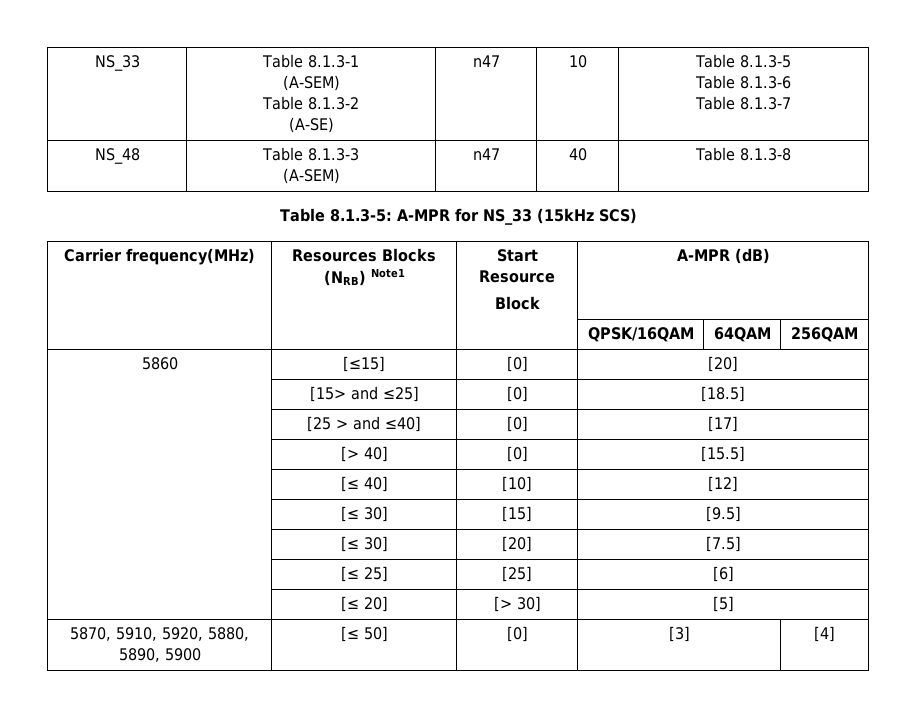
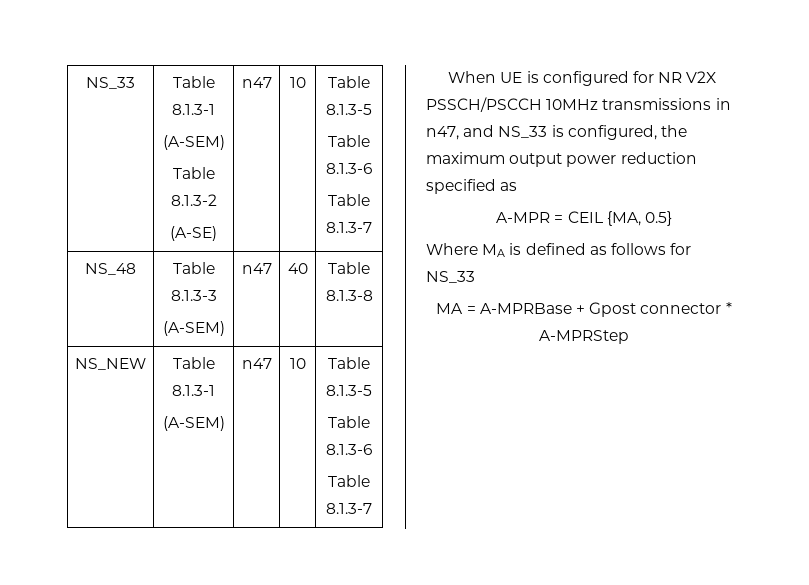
[279,208,637,225] [63,248,255,265] [292,248,436,262] [323,268,405,286] [496,249,538,262] [479,270,555,283] [494,296,540,310] [676,248,770,264] [587,327,694,342] [713,327,771,342] [791,327,858,342] [141,357,178,370] [343,356,385,372] [506,356,528,372] [707,356,738,372] [309,386,419,402] [506,386,528,402] [700,386,745,402] [307,416,421,432] [506,416,528,432] [707,416,738,432] [340,446,388,462] [506,446,528,462] [700,446,745,462] [340,476,388,492] [502,476,532,492] [707,476,738,492] [340,506,388,522] [502,506,532,522] [705,506,741,522] [340,536,388,552] [502,536,532,552] [705,536,741,552] [340,566,388,582] [502,566,532,582] [712,566,734,582] [340,596,388,612] [493,596,541,612] [712,596,734,612] [70,627,249,641] [118,648,201,662] [340,626,388,642] [506,626,528,642] [668,626,690,642] [814,626,835,642] // Table 8.1.3-5: A-MPR for NS_33 (15kHz SCS) // Carrier frequency(MHz) | Resources Blocks (NRB) Note1 | Start Resource // Block | A-MPR (dB) // | | | QPSK/16QAM | 64QAM | 256QAM // 5860 | [≤15] | [0] | [20] // | [15> and ≤25] | [0] | [18.5] // | [25 > and ≤40] | [0] | [17] // | [> 40] | [0] | [15.5] // | [≤ 40] | [10] | [12] // | [≤ 30] | [15] | [9.5] // | [≤ 30] | [20] | [7.5] // | [≤ 25] | [25] | [6] // | [≤ 20] | [> 30] | [5] // 5870, 5910, 5920, 5880, 5890, 5900 | [≤ 50] | [0] | [3] | [4] -> [75,358,146,370] [172,357,215,369] [172,385,215,396] [162,416,225,431] [241,358,272,369] [289,358,306,369] [328,357,370,369] [326,385,372,396] [328,416,370,428] [326,444,372,455] [328,475,370,487] [326,503,372,514] [448,71,717,86] [426,97,731,112] [426,125,687,140] [426,152,697,167] [426,179,518,194] [496,211,672,226] [426,243,692,257] [426,271,475,283] [436,302,732,317] [539,330,629,344] // NS_NEW | Table 8.1.3-1 // (A-SEM) | n47 | 10 | Table 8.1.3-5 // Table 8.1.3-6 // Table 8.1.3-7 // When UE is configured for NR V2X PSSCH/PSCCH 10MHz transmissions in n47, and NS_33 is configured, the maximum output power reduction specified as // A-MPR = CEIL {MA, 0.5} // Where MA is defined as follows for NS_33 // MA = A-MPRBase + Gpost connector * A-MPRStep

